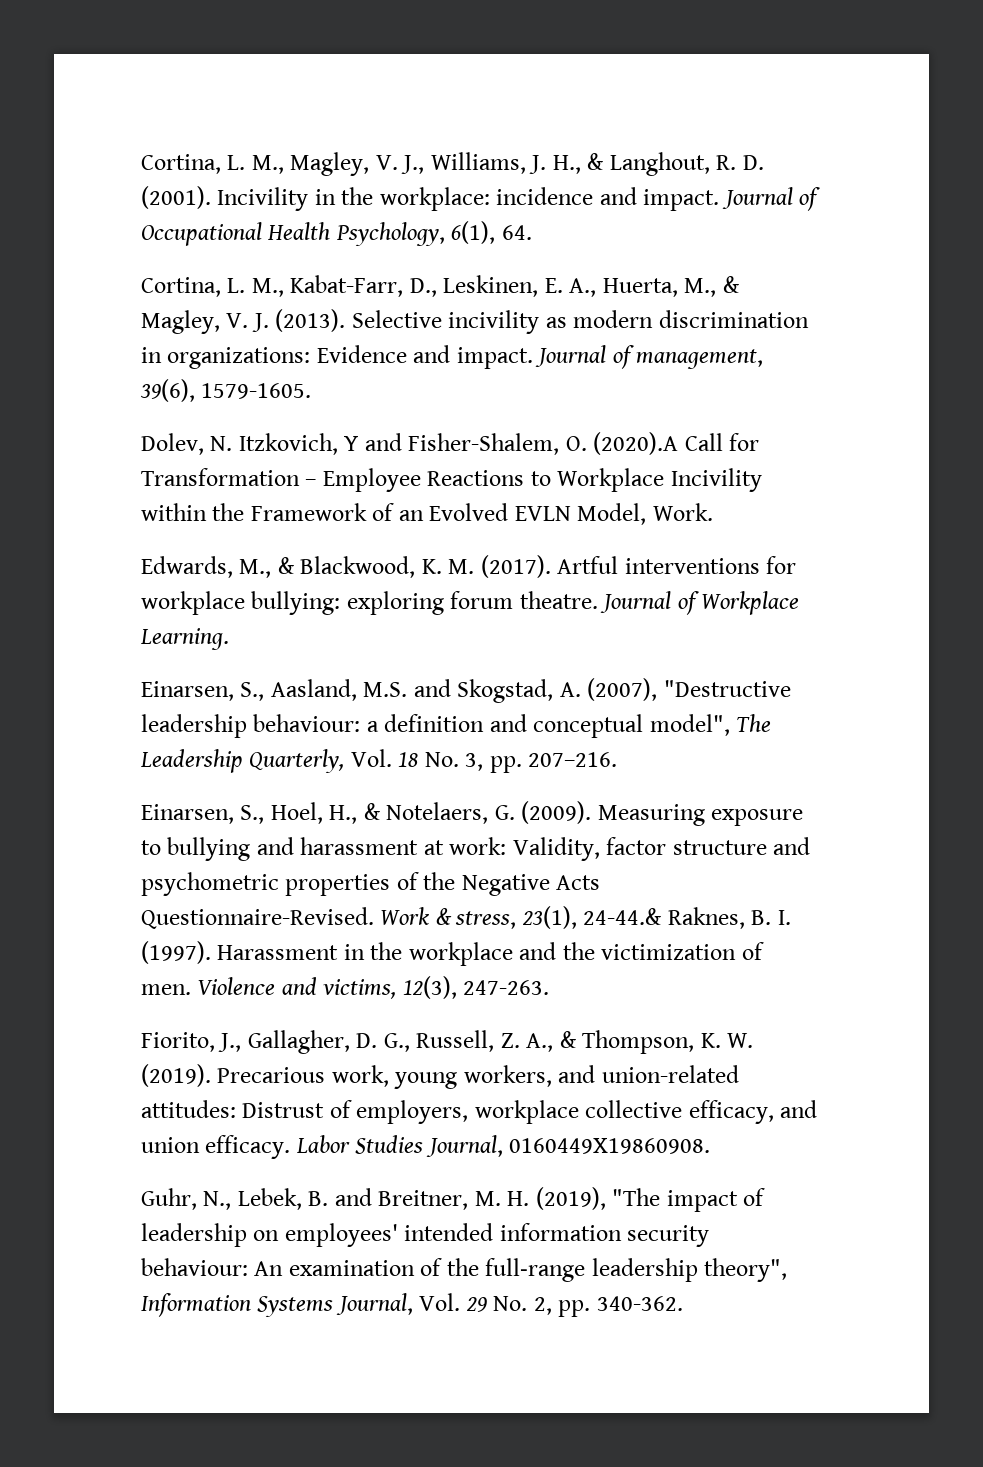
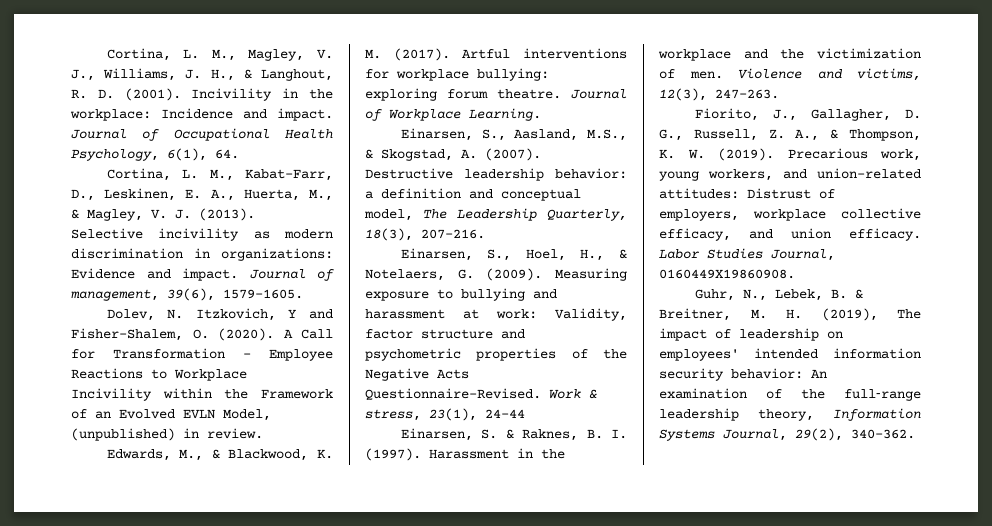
[496,187,594,205] incidence -> [161,108,233,119] Incidence
[593,432,679,455] (2020).A -> [218,328,293,341] (2020). A
[652,503,713,521] Work. -> [71,428,263,441] (unpublished) in review.
[363,678,791,703] [141,714,361,738] M.S. and Skogstad, A. (2007), "Destructive leadership behaviour: -> [587,129,627,141] [365,148,541,161] [365,168,627,181] M.S., & Skogstad, A. (2007). Destructive leadership behavior:
[649,714,730,736] model", -> [364,209,413,221] model,
[350,749,522,773] Vol. 18 No. 3, pp. -> [365,228,413,241] 18(3),
[583,908,663,925] 24-44.& -> [485,409,525,418] [400,428,514,441] 24-44 // Einarsen, S. &
[334,1188,372,1206] and -> [854,289,863,299] &
[612,1188,661,1206] "The -> [897,309,921,319] The
[141,1258,248,1276] behaviour: -> [731,368,803,379] behavior:
[704,1258,788,1282] theory", -> [758,409,814,421] theory,
[419,1293,591,1317] Vol. 29 No. 2, pp. -> [795,428,843,441] 29(2),

